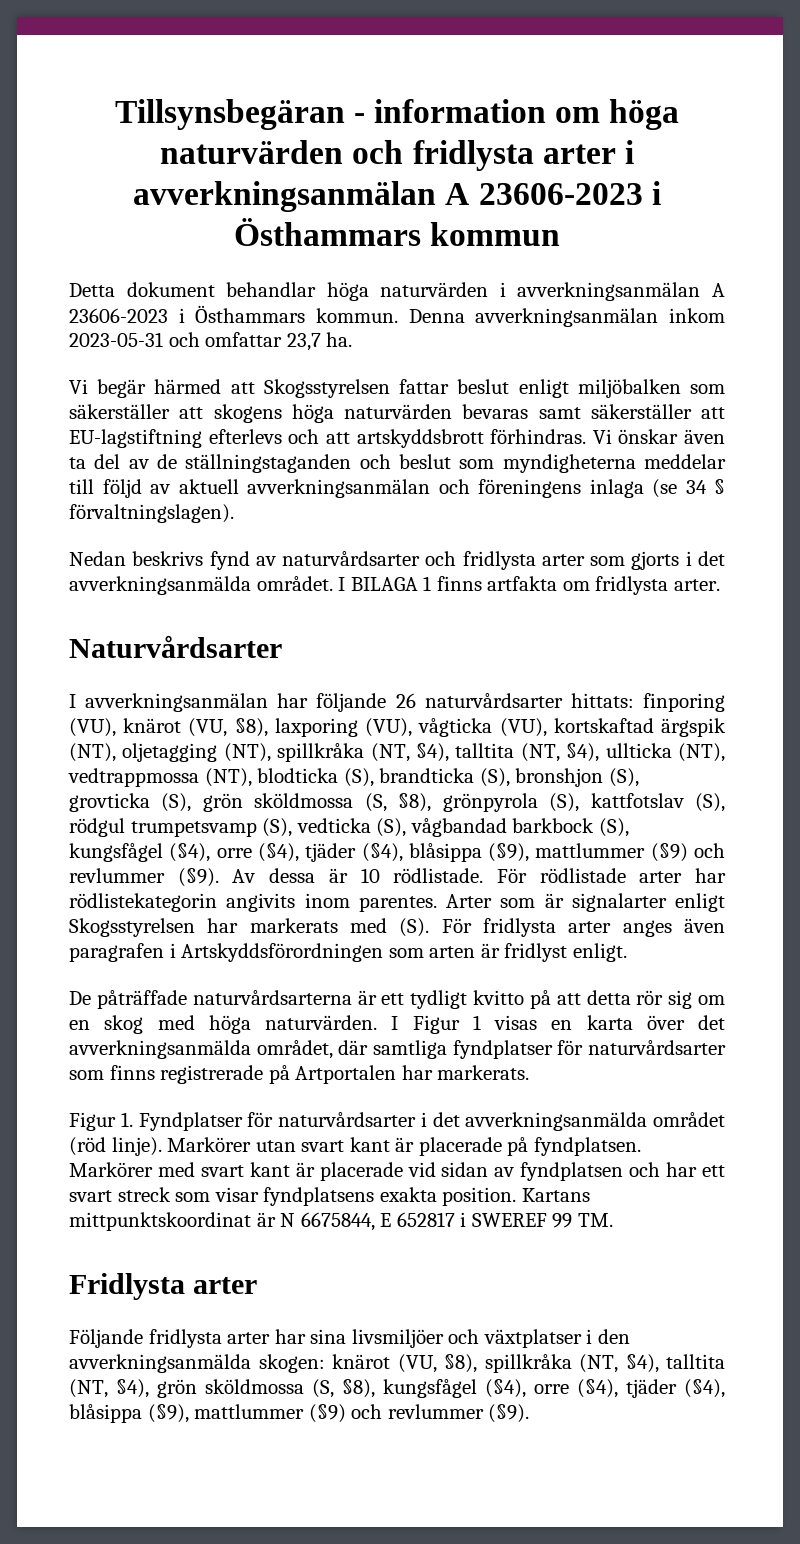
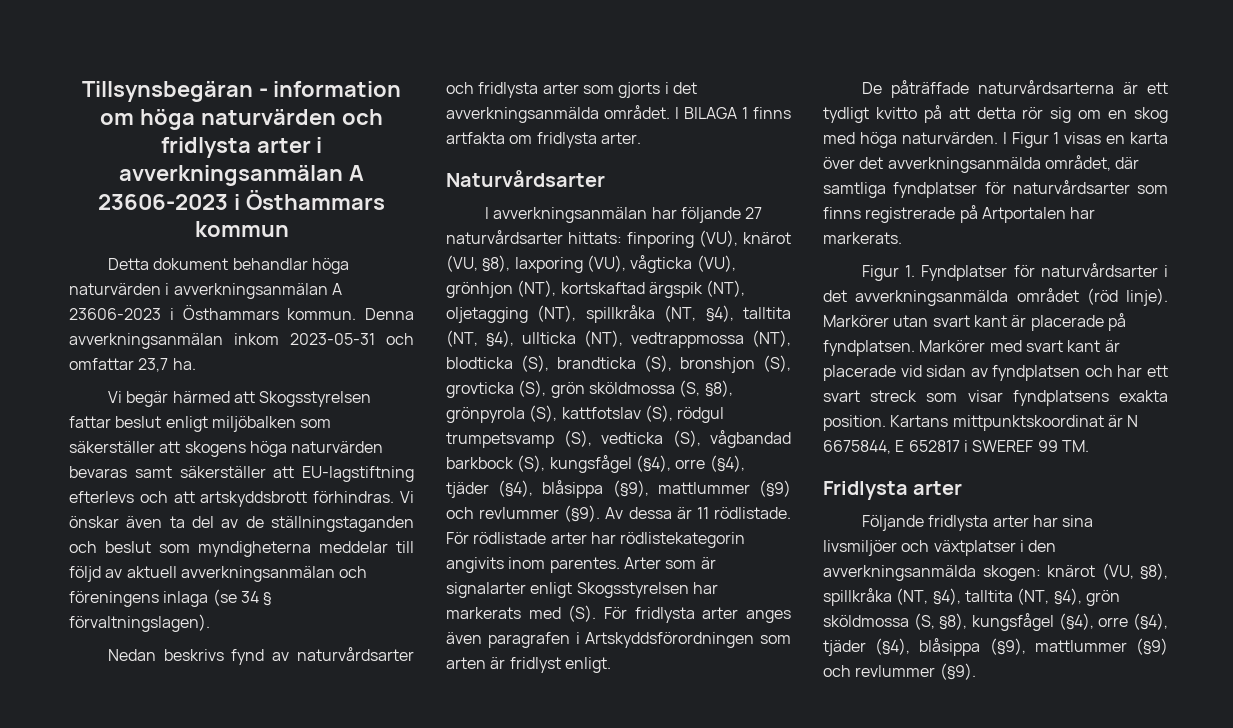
[395,693,416,708] 26 -> [745,207,763,219] 27
(547, 727) none -> [446,280,557,298] grönhjon (NT),
[360,868,380,883] 10 -> [696,507,709,519] 11

